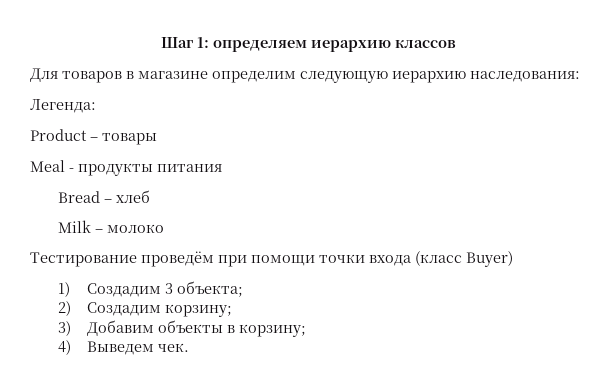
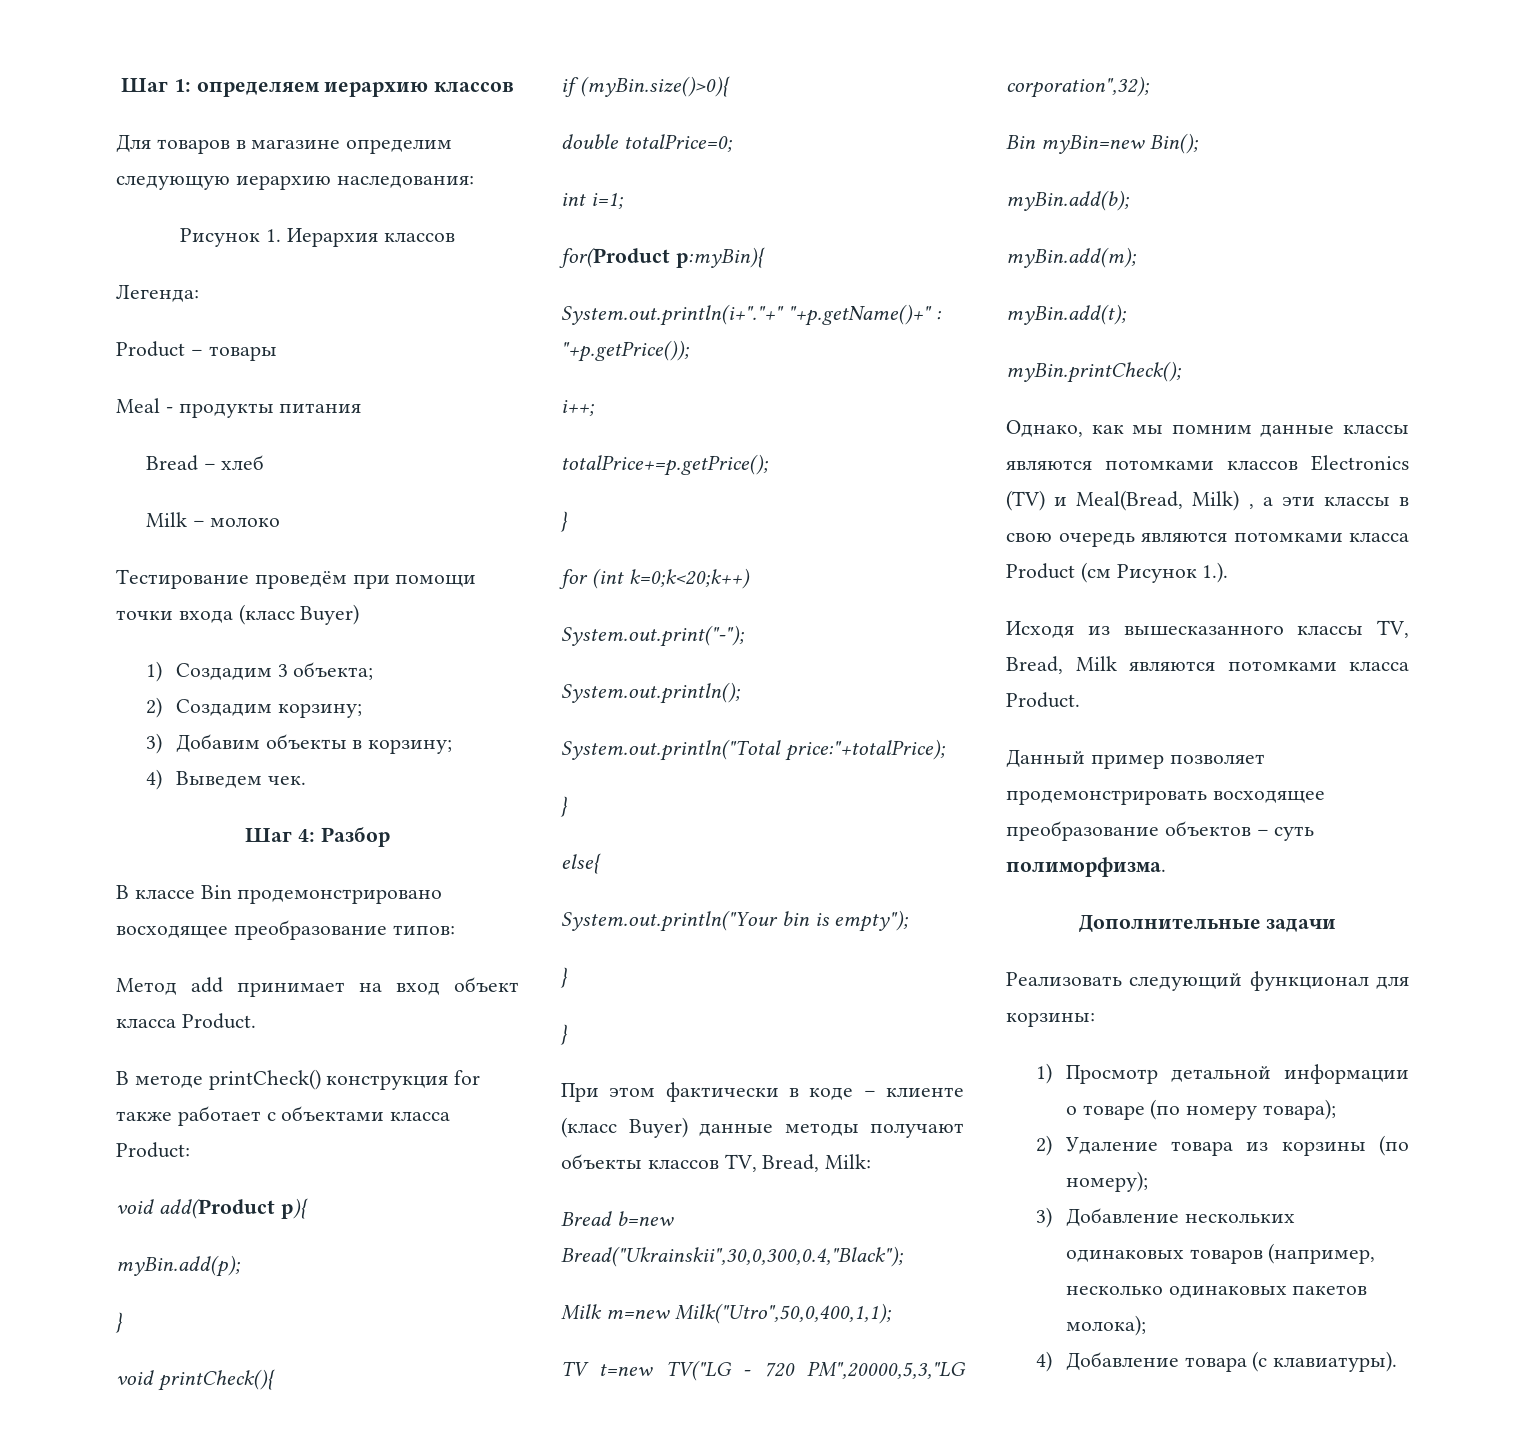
(580, 76) none -> [180,228,455,247] // Рисунок 1. Иерархия классов
(189, 347) none -> [245,827,390,847] [116,885,443,904] [116,920,455,940] [116,977,519,997] [116,1013,256,1029] [116,1069,481,1090] [116,1106,451,1126] [116,1142,190,1158] [116,1198,308,1219] [116,1255,240,1277] [115,1312,122,1333] [116,1369,275,1391] [561,76,730,97] [561,134,732,152] [561,192,623,209] [559,247,765,268] [561,304,942,326] [561,340,689,362] [561,400,594,416] [561,454,768,476] [560,511,567,532] [559,568,750,589] [561,625,744,647] [561,682,740,704] [561,739,945,761] [560,796,567,817] [561,853,601,874] [561,910,909,932] [560,967,567,988] [560,1024,567,1045] [561,1082,964,1102] [561,1117,964,1138] [561,1154,872,1172] [561,1211,674,1226] [561,1246,903,1267] [561,1303,891,1324] [561,1360,966,1381] [1006,76,1149,98] [1006,133,1198,154] [1006,190,1129,211] [1006,247,1136,268] [1006,304,1126,325] [1006,361,1181,383] [1006,420,1409,437] [1006,455,1409,471] [1006,490,1409,511] [1006,532,1409,547] [1006,562,1229,583] [1006,620,1409,638] [1006,656,1409,674] [1006,692,1080,708] [1006,749,1265,769] [1006,790,1325,805] [1006,821,1315,841] [1006,857,1166,877] [1078,915,1337,933] [1006,971,1409,991] [1006,1012,1095,1027] [1035,1063,1409,1084] [1065,1099,1336,1120] [1035,1135,1409,1156] [1065,1171,1148,1192] [1035,1207,1295,1228] [1065,1243,1376,1264] [1065,1285,1368,1298] [1065,1315,1146,1336] [1035,1351,1398,1372] // Шаг 4: Разбор // В классе Bin продемонстрировано восходящее преобразование типов: // Метод add принимает на вход объект класса Product. // В методе printCheck() конструкция for также работает с объектами класса Product: // void add(Product p){ // myBin.add(p); // } // void printCheck(){ // if (myBin.size()>0){ // double totalPrice=0; // int i=1; // for(Product p:myBin){ // System.out.println(i+"."+" "+p.getName()+" : "+p.getPrice()); // i++; // totalPrice+=p.getPrice(); // } // for (int k=0;k<20;k++) // System.out.print("-"); // System.out.println(); // System.out.println("Total price:"+totalPrice); // } // else{ // System.out.println("Your bin is empty"); // } // } // При этом фактически в коде – клиенте (класс Buyer) данные методы получают объекты классов TV, Bread, Milk: // Bread b=new Bread("Ukrainskii",30,0,300,0.4,"Black"); // Milk m=new Milk("Utro",50,0,400,1,1); // TV t=new TV("LG - 720 PM",20000,5,3,"LG corporation",32); // Bin myBin=new Bin(); // myBin.add(b); // myBin.add(m); // myBin.add(t); // myBin.printCheck(); // Однако, как мы помним данные классы являются потомками классов Electronics (TV) и Meal(Bread, Milk) , а эти классы в свою очередь являются потомками класса Product (см Рисунок 1.). // Исходя из вышесказанного классы TV, Bread, Milk являются потомками класса Product. // Данный пример позволяет продемонстрировать восходящее преобразование объектов – суть полиморфизма. // Дополнительные задачи // Реализовать следующий функционал для корзины: // 1) Просмотр детальной информации о товаре (по номеру товара); // 2) Удаление товара из корзины (по номеру); // 3) Добавление нескольких одинаковых товаров (например, несколько одинаковых пакетов молока); // 4) Добавление товара (с клавиатуры).

